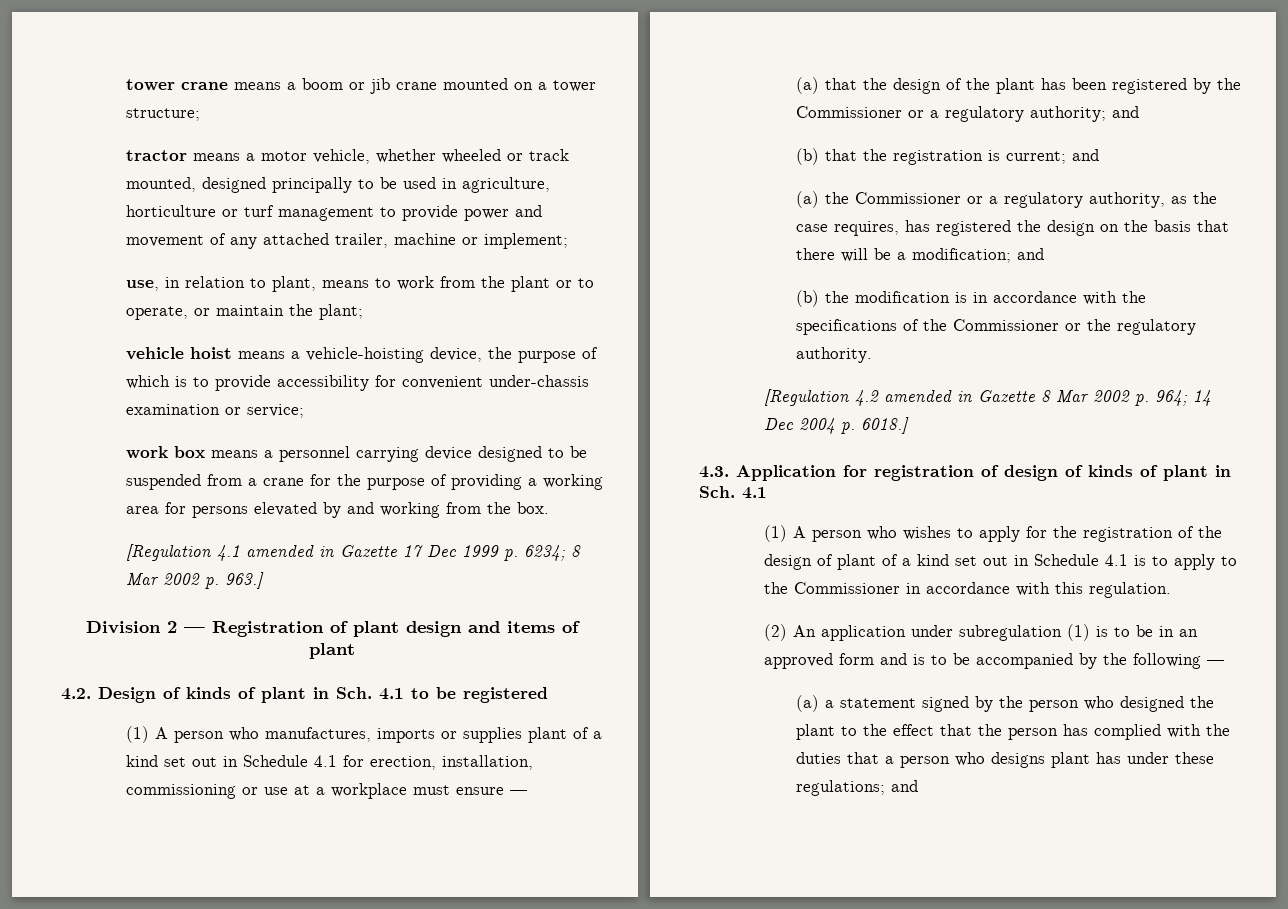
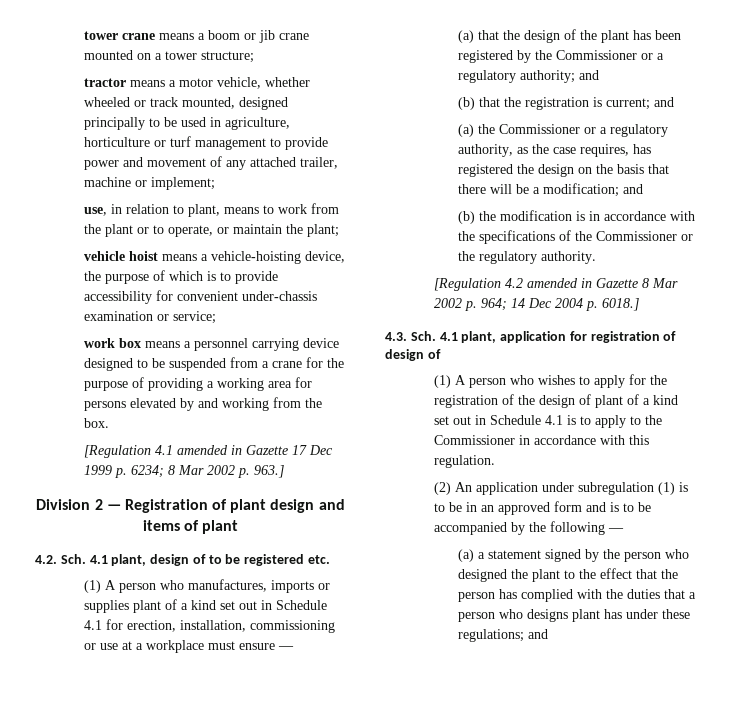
[98,687,404,703] Design of kinds of plant in Sch. 4.1 -> [60,554,206,566] Sch. 4.1 plant, design of
(548, 695) none -> [308,555,331,564] etc.
[736,465,836,481] Application -> [410,331,567,343] Sch. 4.1 plant, application
[1088,465,1231,481] [699,486,767,499] kinds of plant in Sch. 4.1 -> (441, 354) none

